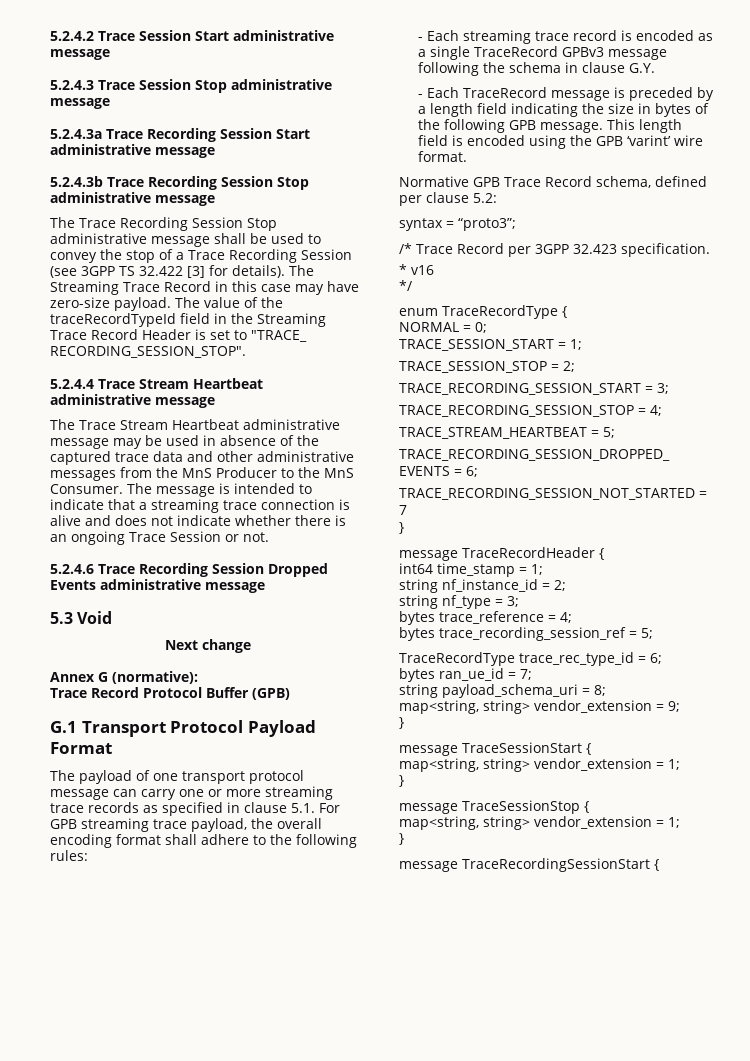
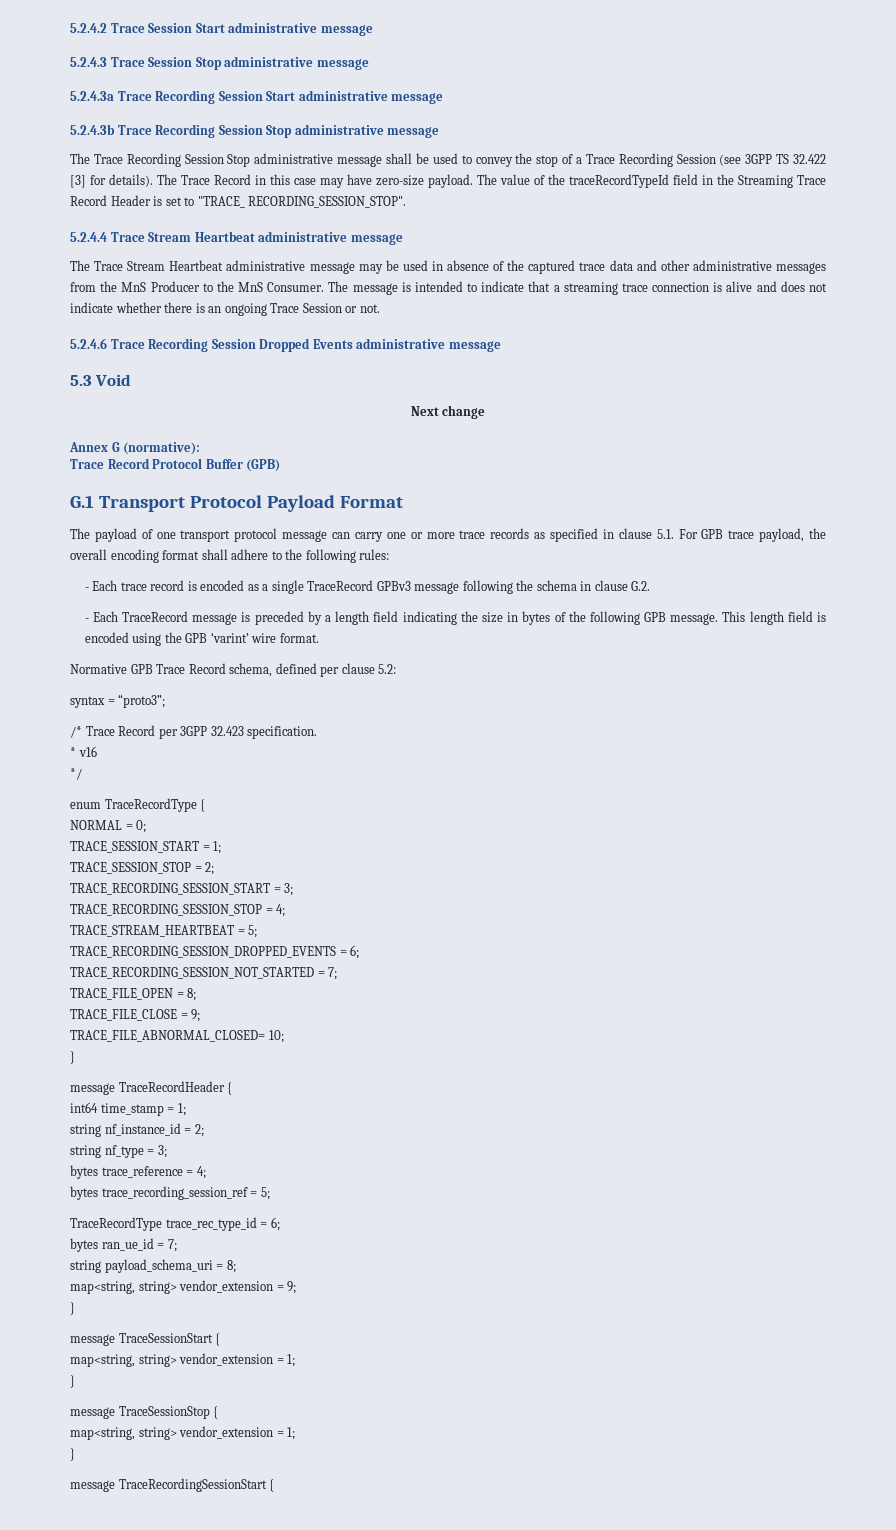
[50,281,119,295] Streaming -> (177, 179) none
[265,786,333,800] streaming -> (455, 535) none
[81,818,149,832] streaming -> (724, 534) none
[463,30,532,44] streaming -> (118, 585) none
[629,63,656,73] G.Y. -> [631,581,651,591] G.2.
[399,505,407,515] 7 -> [328,967,338,980] [70,988,197,1001] [70,1009,201,1022] [70,1030,284,1043] 7; // TRACE_FILE_OPEN = 8; // TRACE_FILE_CLOSE = 9; // TRACE_FILE_ABNORMAL_CLOSED= 10;

